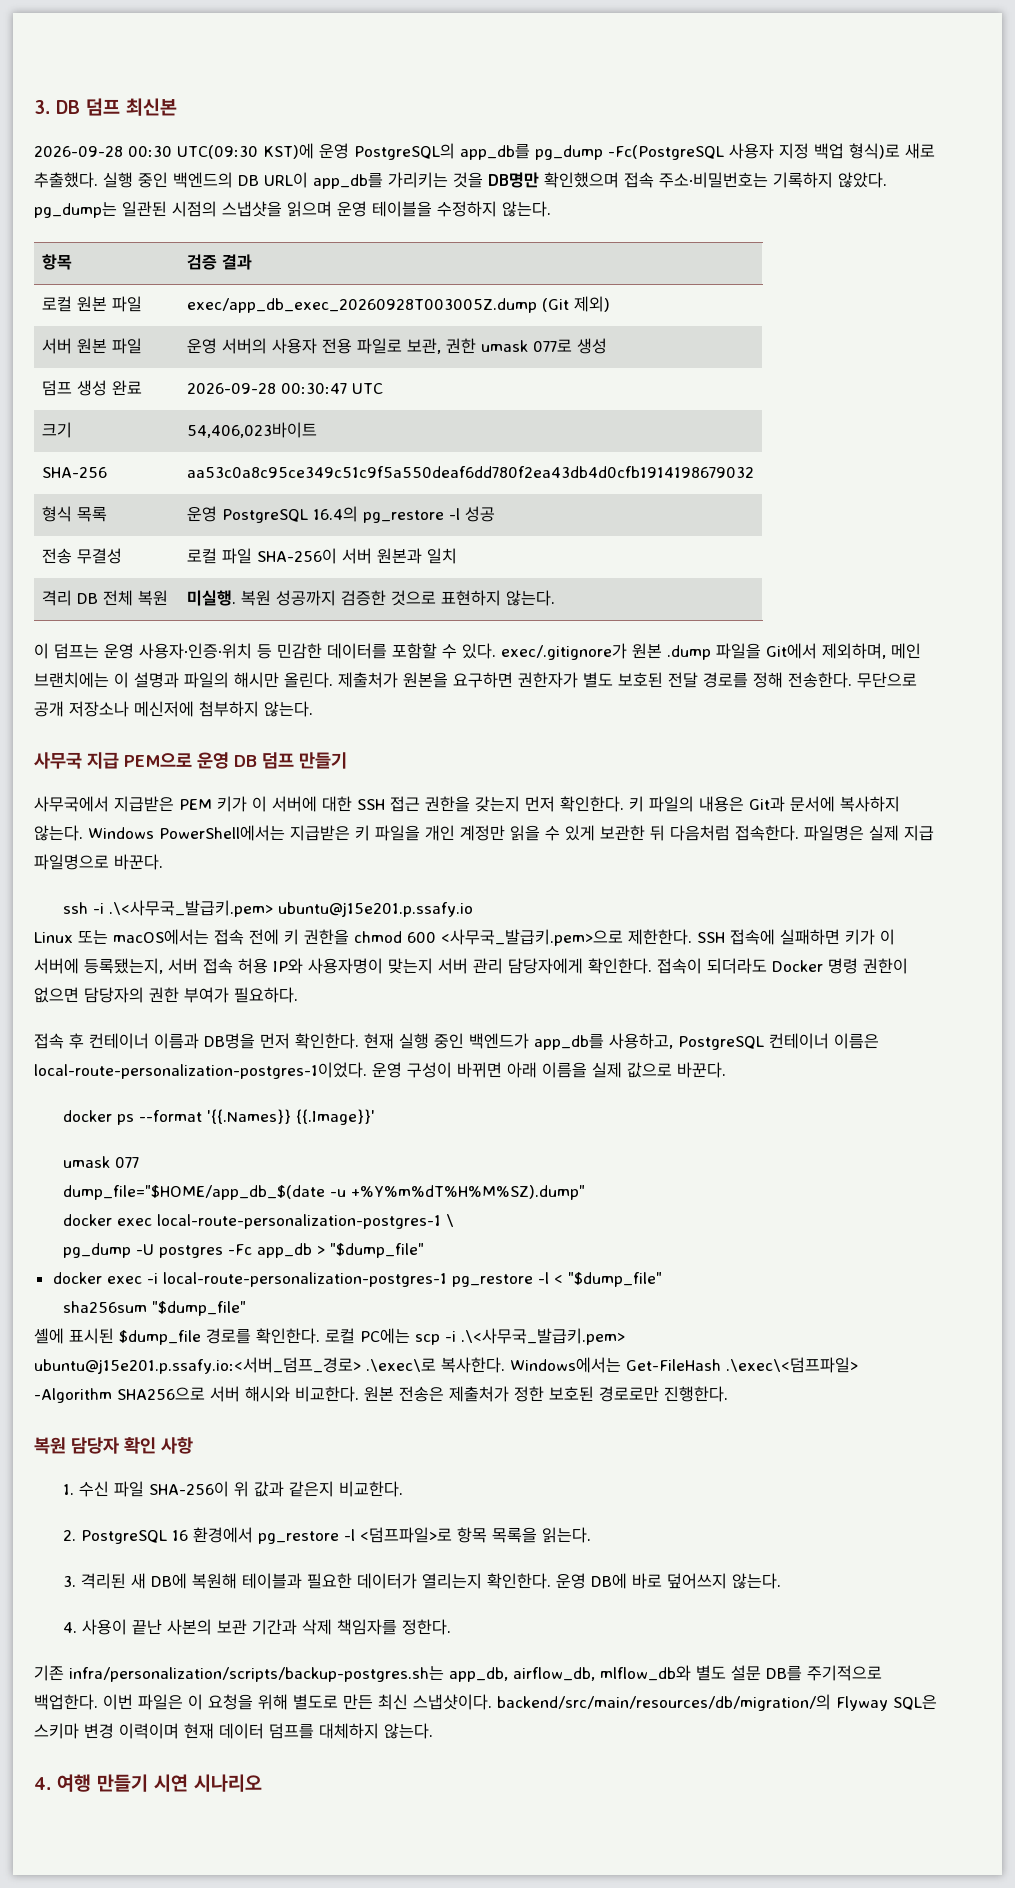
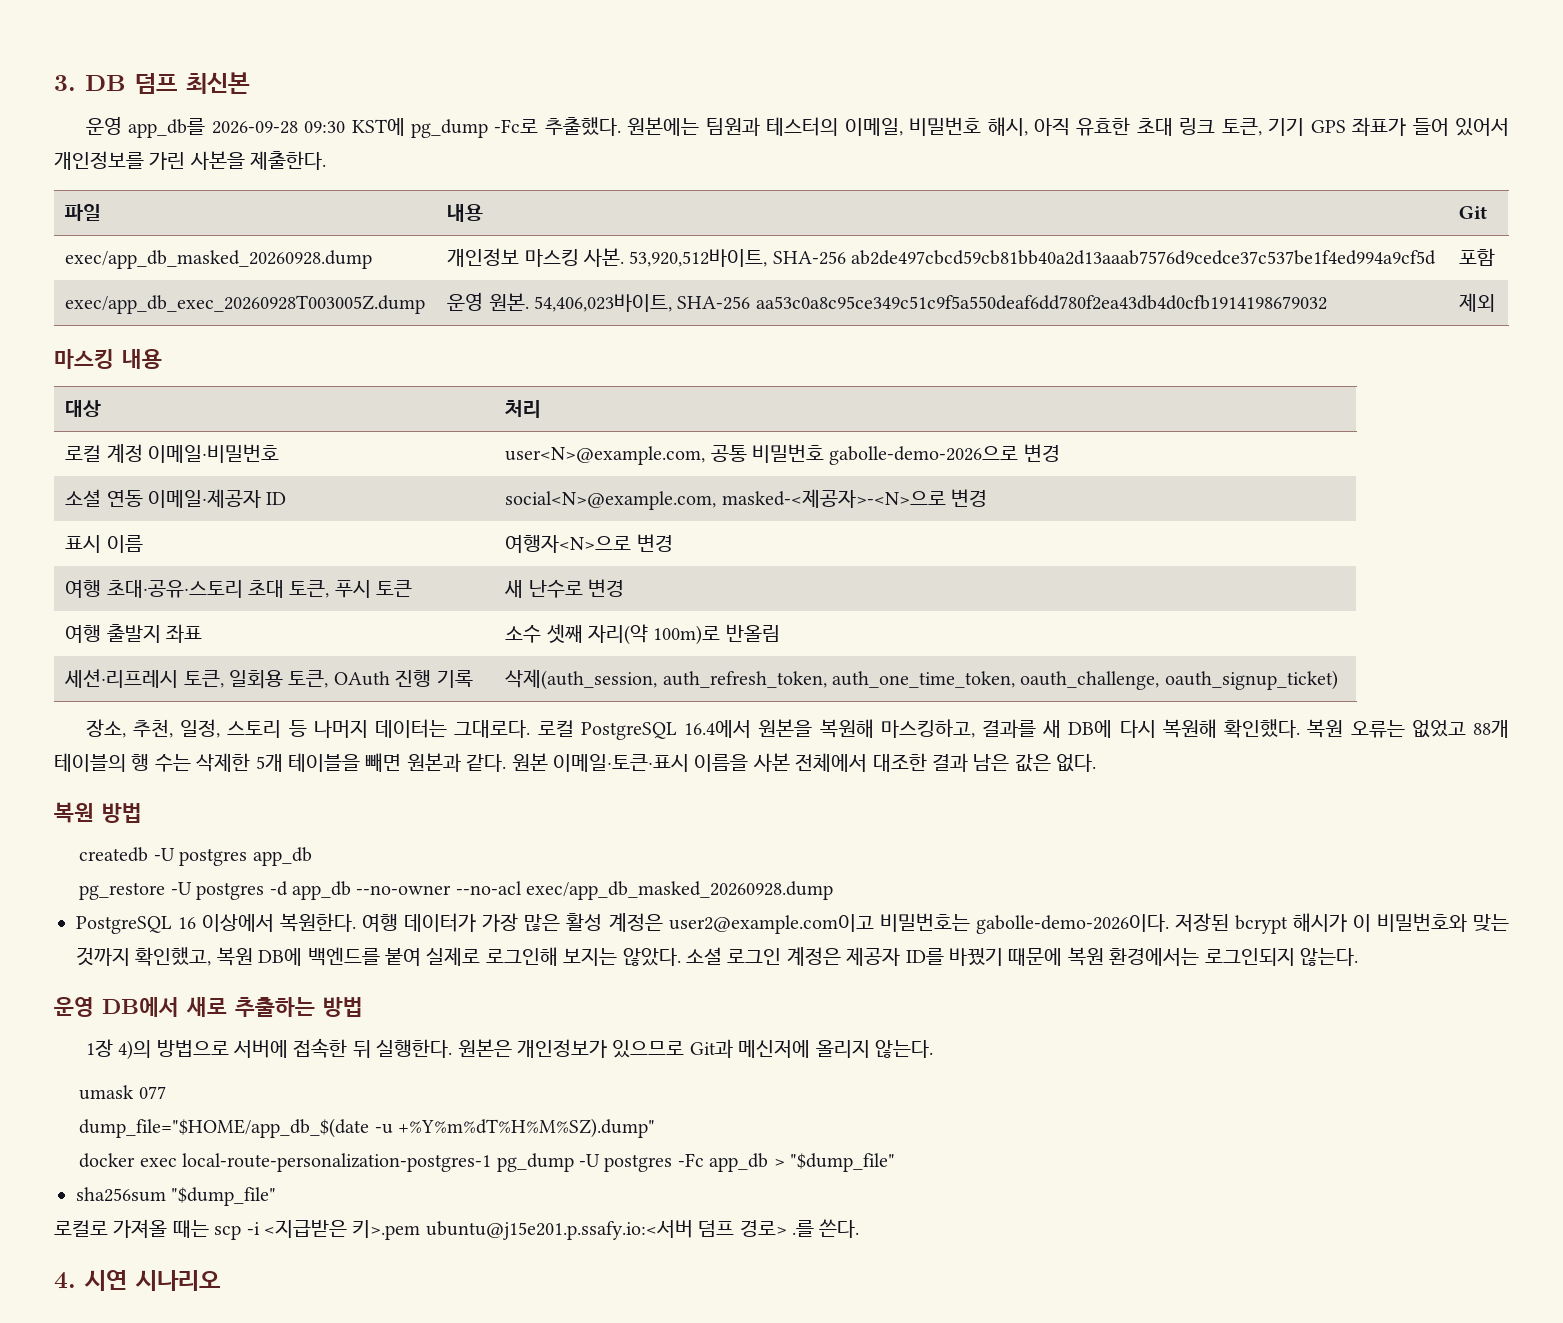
[34,143,935,160] [34,172,887,189] [34,201,551,218] [41,254,72,270] [186,254,252,270] [41,296,142,312] [186,296,610,313] [41,338,142,354] [186,338,607,354] [41,380,142,396] [186,383,383,394] [41,422,72,438] [186,422,317,438] [41,467,107,478] [186,466,754,478] [41,506,107,522] [186,506,495,523] [41,548,122,564] [186,548,457,564] [41,590,168,606] [186,590,555,606] [34,643,921,660] [34,672,917,688] [34,701,313,717] [34,752,347,769] [34,796,900,812] [34,825,934,841] [34,854,163,870] [63,900,474,917] [34,929,895,946] [34,958,908,974] [34,987,298,1003] [34,1033,879,1050] [34,1062,726,1079] [63,1109,376,1125] 2026-09-28 00:30 UTC(09:30 KST)에 운영 PostgreSQL의 app_db를 pg_dump -Fc(PostgreSQL 사용자 지정 백업 형식)로 새로 추출했다. 실행 중인 백엔드의 DB URL이 app_db를 가리키는 것을 DB명만 확인했으며 접속 주소·비밀번호는 기록하지 않았다. pg_dump는 일관된 시점의 스냅샷을 읽으며 운영 테이블을 수정하지 않는다. // 항목 | 검증 결과 // 로컬 원본 파일 | exec/app_db_exec_20260928T003005Z.dump (Git 제외) // 서버 원본 파일 | 운영 서버의 사용자 전용 파일로 보관, 권한 umask 077로 생성 // 덤프 생성 완료 | 2026-09-28 00:30:47 UTC // 크기 | 54,406,023바이트 // SHA-256 | aa53c0a8c95ce349c51c9f5a550deaf6dd780f2ea43db4d0cfb1914198679032 // 형식 목록 | 운영 PostgreSQL 16.4의 pg_restore -l 성공 // 전송 무결성 | 로컬 파일 SHA-256이 서버 원본과 일치 // 격리 DB 전체 복원 | 미실행. 복원 성공까지 검증한 것으로 표현하지 않는다. // 이 덤프는 운영 사용자·인증·위치 등 민감한 데이터를 포함할 수 있다. exec/.gitignore가 원본 .dump 파일을 Git에서 제외하며, 메인 브랜치에는 이 설명과 파일의 해시만 올린다. 제출처가 원본을 요구하면 권한자가 별도 보호된 전달 경로를 정해 전송한다. 무단으로 공개 저장소나 메신저에 첨부하지 않는다. // 사무국 지급 PEM으로 운영 DB 덤프 만들기 // 사무국에서 지급받은 PEM 키가 이 서버에 대한 SSH 접근 권한을 갖는지 먼저 확인한다. 키 파일의 내용은 Git과 문서에 복사하지 않는다. Windows PowerShell에서는 지급받은 키 파일을 개인 계정만 읽을 수 있게 보관한 뒤 다음처럼 접속한다. 파일명은 실제 지급 파일명으로 바꾼다. // ssh -i .\<사무국_발급키.pem> ubuntu@j15e201.p.ssafy.io // Linux 또는 macOS에서는 접속 전에 키 권한을 chmod 600 <사무국_발급키.pem>으로 제한한다. SSH 접속에 실패하면 키가 이 서버에 등록됐는지, 서버 접속 허용 IP와 사용자명이 맞는지 서버 관리 담당자에게 확인한다. 접속이 되더라도 Docker 명령 권한이 없으면 담당자의 권한 부여가 필요하다. // 접속 후 컨테이너 이름과 DB명을 먼저 확인한다. 현재 실행 중인 백엔드가 app_db를 사용하고, PostgreSQL 컨테이너 이름은 local-route-personalization-postgres-1이었다. 운영 구성이 바뀌면 아래 이름을 실제 값으로 바꾼다. // docker ps --format '{{.Names}} {{.Image}}' -> [85,116,1509,138] [54,151,327,170] [65,204,102,221] [447,204,484,222] [1459,206,1488,219] [65,250,373,269] [447,248,1437,267] [1459,248,1496,266] [65,295,426,314] [447,292,1327,312] [1459,293,1496,312] [54,349,162,369] [65,400,102,417] [505,400,542,418] [65,444,279,463] [505,444,1060,465] [65,489,287,508] [505,489,987,510] [65,535,143,553] [505,534,673,553] [65,579,413,598] [504,579,624,598] [65,624,202,643] [505,624,780,645] [64,669,473,689] [505,669,1338,690] [85,719,1509,740] [54,753,1097,772] [54,802,142,823] [79,847,312,866] [79,881,834,900] [76,913,1510,934] [76,947,1358,966] [54,997,363,1017] [85,1038,934,1060] 운영 app_db를 2026-09-28 09:30 KST에 pg_dump -Fc로 추출했다. 원본에는 팀원과 테스터의 이메일, 비밀번호 해시, 아직 유효한 초대 링크 토큰, 기기 GPS 좌표가 들어 있어서 개인정보를 가린 사본을 제출한다. // 파일 | 내용 | Git // exec/app_db_masked_20260928.dump | 개인정보 마스킹 사본. 53,920,512바이트, SHA-256 ab2de497cbcd59cb81bb40a2d13aaab7576d9cedce37c537be1f4ed994a9cf5d | 포함 // exec/app_db_exec_20260928T003005Z.dump | 운영 원본. 54,406,023바이트, SHA-256 aa53c0a8c95ce349c51c9f5a550deaf6dd780f2ea43db4d0cfb1914198679032 | 제외 // 마스킹 내용 // 대상 | 처리 // 로컬 계정 이메일·비밀번호 | user<N>@example.com, 공통 비밀번호 gabolle-demo-2026으로 변경 // 소셜 연동 이메일·제공자 ID | social<N>@example.com, masked-<제공자>-<N>으로 변경 // 표시 이름 | 여행자<N>으로 변경 // 여행 초대·공유·스토리 초대 토큰, 푸시 토큰 | 새 난수로 변경 // 여행 출발지 좌표 | 소수 셋째 자리(약 100m)로 반올림 // 세션·리프레시 토큰, 일회용 토큰, OAuth 진행 기록 | 삭제(auth_session, auth_refresh_token, auth_one_time_token, oauth_challenge, oauth_signup_ticket) // 장소, 추천, 일정, 스토리 등 나머지 데이터는 그대로다. 로컬 PostgreSQL 16.4에서 원본을 복원해 마스킹하고, 결과를 새 DB에 다시 복원해 확인했다. 복원 오류는 없었고 88개 테이블의 행 수는 삭제한 5개 테이블을 빼면 원본과 같다. 원본 이메일·토큰·표시 이름을 사본 전체에서 대조한 결과 남은 값은 없다. // 복원 방법 // createdb -U postgres app_db // pg_restore -U postgres -d app_db --no-owner --no-acl exec/app_db_masked_20260928.dump // PostgreSQL 16 이상에서 복원한다. 여행 데이터가 가장 많은 활성 계정은 user2@example.com이고 비밀번호는 gabolle-demo-2026이다. 저장된 bcrypt 해시가 이 비밀번호와 맞는 것까지 확인했고, 복원 DB에 백엔드를 붙여 실제로 로그인해 보지는 않았다. 소셜 로그인 계정은 제공자 ID를 바꿨기 때문에 복원 환경에서는 로그인되지 않는다. // 운영 DB에서 새로 추출하는 방법 // 1장 4)의 방법으로 서버에 접속한 뒤 실행한다. 원본은 개인정보가 있으므로 Git과 메신저에 올리지 않는다.
[446,1214,455,1227] \ // -> (492, 1162) none
[52,1272,662,1287] [63,1301,247,1316] [34,1328,625,1345] [34,1357,858,1374] [34,1386,728,1403] [34,1437,193,1454] [63,1481,404,1497] [63,1527,592,1544] [63,1573,782,1589] [63,1619,452,1635] [34,1665,882,1682] [34,1694,937,1711] [34,1723,433,1739] [34,1774,148,1792] docker exec -i local-route-personalization-postgres-1 pg_restore -l < "$dump_file" // sha256sum "$dump_file" // 셸에 표시된 $dump_file 경로를 확인한다. 로컬 PC에는 scp -i .\<사무국_발급키.pem> ubuntu@j15e201.p.ssafy.io:<서버_덤프_경로> .\exec\로 복사한다. Windows에서는 Get-FileHash .\exec\<덤프파일> -Algorithm SHA256으로 서버 해시와 비교한다. 원본 전송은 제출처가 정한 보호된 경로로만 진행한다. // 복원 담당자 확인 사항 // 1. 수신 파일 SHA-256이 위 값과 같은지 비교한다. // 2. PostgreSQL 16 환경에서 pg_restore -l <덤프파일>로 항목 목록을 읽는다. // 3. 격리된 새 DB에 복원해 테이블과 필요한 데이터가 열리는지 확인한다. 운영 DB에 바로 덮어쓰지 않는다. // 4. 사용이 끝난 사본의 보관 기간과 삭제 책임자를 정한다. // 기존 infra/personalization/scripts/backup-postgres.sh는 app_db, airflow_db, mlflow_db와 별도 설문 DB를 주기적으로 백업한다. 이번 파일은 이 요청을 위해 별도로 만든 최신 스냅샷이다. backend/src/main/resources/db/migration/의 Flyway SQL은 스키마 변경 이력이며 현재 데이터 덤프를 대체하지 않는다. // 4. 여행 만들기 -> [76,1187,277,1206] [54,1219,860,1240] [54,1272,76,1289] sha256sum "$dump_file" // 로컬로 가져올 때는 scp -i <지급받은 키>.pem ubuntu@j15e201.p.ssafy.io:<서버 덤프 경로> .를 쓴다. // 4.

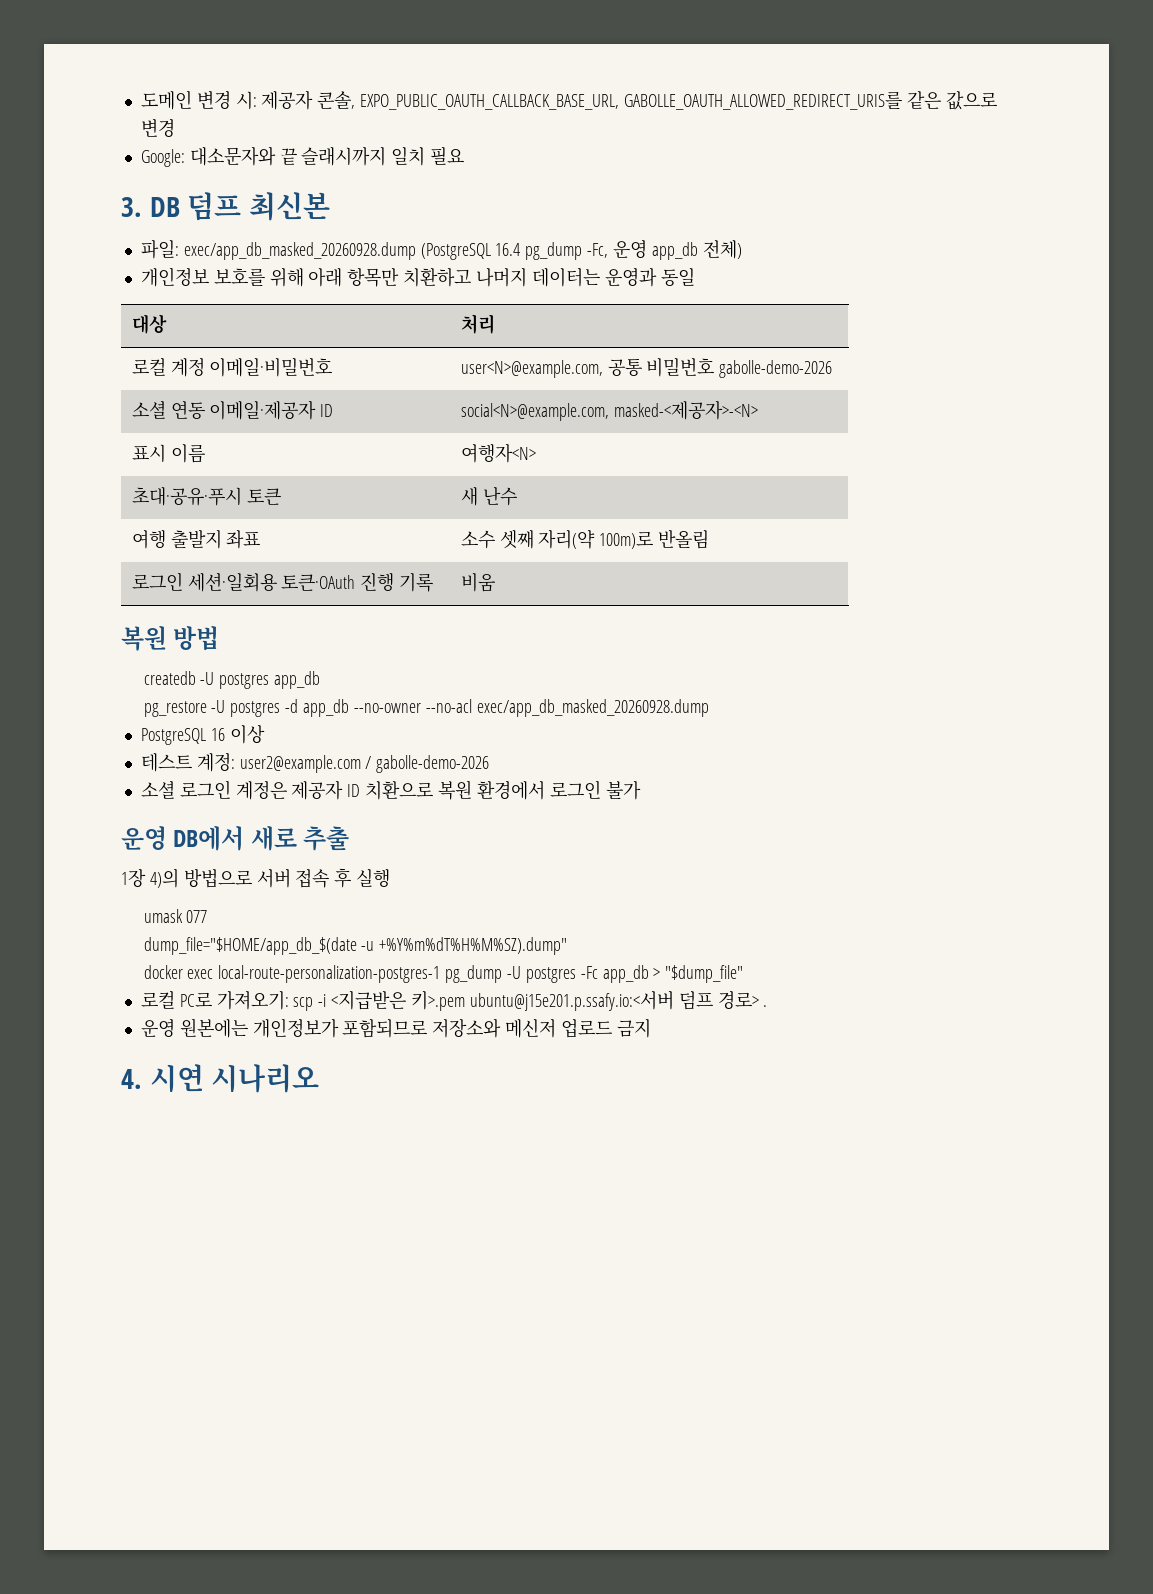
[54,72,250,94] [85,116,1509,138] [54,151,327,170] [65,204,102,221] [447,204,484,222] [1459,206,1488,219] [65,250,373,269] [447,248,1437,267] [1459,248,1496,266] [65,295,426,314] [447,292,1327,312] [1459,293,1496,312] [54,349,162,369] 3. DB 덤프 최신본 // 운영 app_db를 2026-09-28 09:30 KST에 pg_dump -Fc로 추출했다. 원본에는 팀원과 테스터의 이메일, 비밀번호 해시, 아직 유효한 초대 링크 토큰, 기기 GPS 좌표가 들어 있어서 개인정보를 가린 사본을 제출한다. // 파일 | 내용 | Git // exec/app_db_masked_20260928.dump | 개인정보 마스킹 사본. 53,920,512바이트, SHA-256 ab2de497cbcd59cb81bb40a2d13aaab7576d9cedce37c537be1f4ed994a9cf5d | 포함 // exec/app_db_exec_20260928T003005Z.dump | 운영 원본. 54,406,023바이트, SHA-256 aa53c0a8c95ce349c51c9f5a550deaf6dd780f2ea43db4d0cfb1914198679032 | 제외 // 마스킹 내용 -> [140,90,997,110] [140,119,175,138] [140,146,465,167] [121,192,330,221] [140,239,742,260] [140,267,695,287] 도메인 변경 시: 제공자 콘솔, EXPO_PUBLIC_OAUTH_CALLBACK_BASE_URL, GABOLLE_OAUTH_ALLOWED_REDIRECT_URIS를 같은 값으로 변경 // Google: 대소문자와 끝 슬래시까지 일치 필요 // 3. DB 덤프 최신본 // 파일: exec/app_db_masked_20260928.dump (PostgreSQL 16.4 pg_dump -Fc, 운영 app_db 전체) // 개인정보 보호를 위해 아래 항목만 치환하고 나머지 데이터는 운영과 동일
[829,444,1060,465] gabolle-demo-2026으로 변경 -> [719,360,833,378] gabolle-demo-2026
[721,489,987,508] masked-<제공자>-<N>으로 변경 -> [613,400,758,420] masked-<제공자>-<N>
[505,534,673,553] [65,579,371,598] 여행자<N>으로 변경 // 여행 초대·공유·스토리 초대 토큰, 푸시 -> [460,443,536,463] [131,487,242,506] 여행자<N> // 초대·공유·푸시
[528,579,624,598] 난수로 변경 -> [482,487,517,506] 난수
[64,669,473,689] [505,669,1338,690] [85,719,1509,740] [54,753,1097,772] 세션·리프레시 토큰, 일회용 토큰, OAuth 진행 기록 | 삭제(auth_session, auth_refresh_token, auth_one_time_token, oauth_challenge, oauth_signup_ticket) // 장소, 추천, 일정, 스토리 등 나머지 데이터는 그대로다. 로컬 PostgreSQL 16.4에서 원본을 복원해 마스킹하고, 결과를 새 DB에 다시 복원해 확인했다. 복원 오류는 없었고 88개 테이블의 행 수는 삭제한 5개 테이블을 빼면 원본과 같다. 원본 이메일·토큰·표시 이름을 사본 전체에서 대조한 결과 남은 값은 없다. -> [131,572,434,592] [460,573,495,592] 로그인 세션·일회용 토큰·OAuth 진행 기록 | 비움
[202,913,1510,934] [76,947,1358,966] 이상에서 복원한다. 여행 데이터가 가장 많은 활성 계정은 user2@example.com이고 비밀번호는 gabolle-demo-2026이다. 저장된 bcrypt 해시가 이 비밀번호와 맞는 것까지 확인했고, 복원 DB에 백엔드를 붙여 실제로 로그인해 보지는 않았다. 소셜 로그인 계정은 제공자 ID를 바꿨기 때문에 복원 환경에서는 로그인되지 않는다. -> [229,725,265,744] [140,753,490,773] [140,780,641,800] 이상 // 테스트 계정: user2@example.com / gabolle-demo-2026 // 소셜 로그인 계정은 제공자 ID 치환으로 복원 환경에서 로그인 불가
[235,997,363,1017] 추출하는 방법 -> [303,826,350,851] 추출
[233,1038,934,1058] 서버에 접속한 뒤 실행한다. 원본은 개인정보가 있으므로 Git과 메신저에 올리지 않는다. -> [256,868,391,888] 서버 접속 후 실행
[76,1187,277,1206] [54,1219,209,1238] sha256sum "$dump_file" // 로컬로 가져올 때는 -> [140,991,289,1010] 로컬 PC로 가져오기:
[791,1219,860,1238] .를 쓴다. -> [763,1005,768,1007] [140,1018,651,1038] . // 운영 원본에는 개인정보가 포함되므로 저장소와 메신저 업로드 금지

